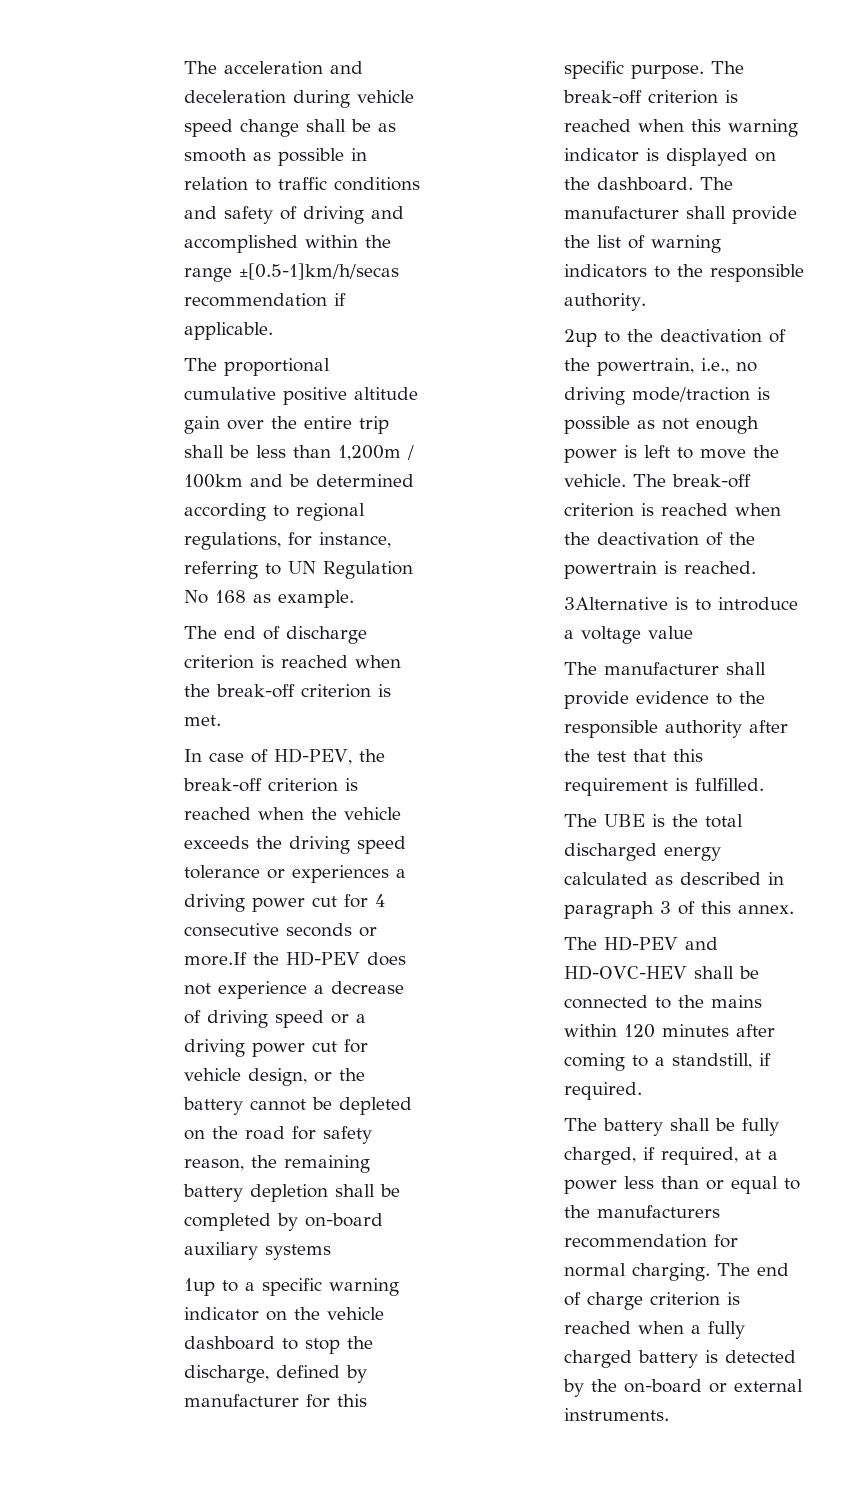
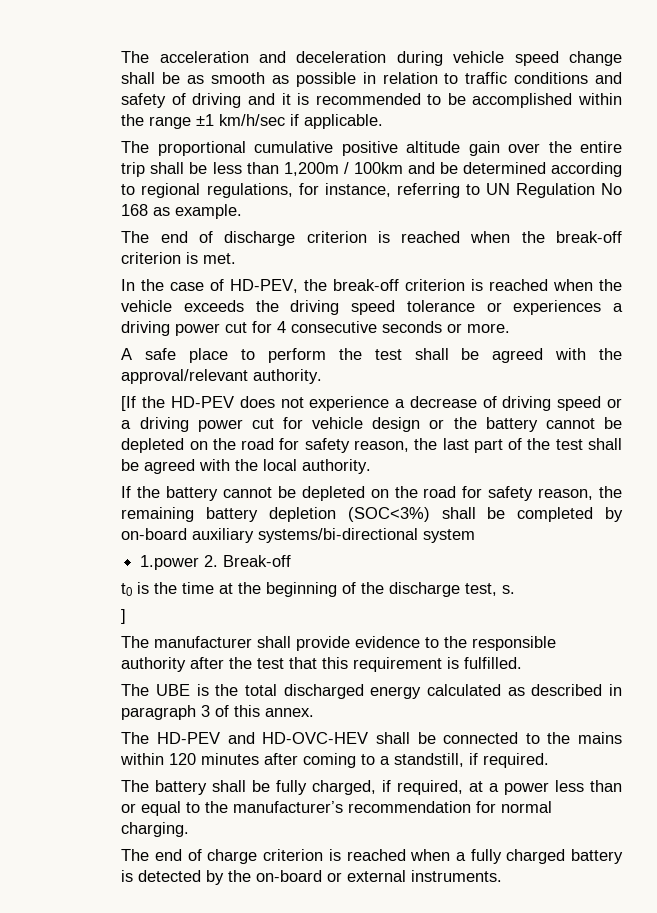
(405, 212) none -> [281,93,466,105] it is recommended to be
[239,263,400,280] [184,293,328,307] ±[0.5-1]km/h/secas recommendation -> [196,114,286,126] ±1 km/h/sec
(203, 755) none -> [141,279,165,291] the
[184,952,248,966] more.If -> [467,323,511,333] [121,348,622,363] [121,369,323,384] [121,396,137,411] more. // A safe place to perform the test shall be agreed with the approval/relevant authority. // [If
[248,1068,308,1086] design, -> [372,417,421,432] design
(278, 1161) none -> [442,438,622,453] [121,459,372,474] [121,486,622,501] last part of the test shall be agreed with the local authority. // If the battery cannot be depleted on the road for safety reason, the
(329, 1193) none -> [347,507,430,522] (SOC<3%)
[265,1244,332,1260] [184,1278,400,1296] [184,1307,385,1321] [184,1336,374,1354] [184,1365,368,1383] [184,1394,368,1408] [564,61,745,79] [563,90,739,104] [564,119,799,137] [564,148,777,166] [564,177,734,191] [564,206,798,224] [564,235,722,253] [564,264,805,282] [564,293,647,311] [564,329,787,347] [564,358,758,376] [564,387,771,405] [564,416,760,434] [564,445,780,463] [564,474,752,488] [564,503,782,517] [564,532,756,546] [564,561,757,579] [564,597,799,611] [564,626,694,644] systems // 1up to a specific warning indicator on the vehicle dashboard to stop the discharge, defined by manufacturer for this specific purpose. The break-off criterion is reached when this warning indicator is displayed on the dashboard. The manufacturer shall provide the list of warning indicators to the responsible authority. // 2up to the deactivation of the powertrain, i.e., no driving mode/traction is possible as not enough power is left to move the vehicle. The break-off criterion is reached when the deactivation of the powertrain is reached. // 3Alternative is to introduce a voltage value -> [258,528,476,543] [139,555,291,570] [121,582,516,597] [121,609,127,624] systems/bi-directional system // 1.power 2. Break-off // t0 is the time at the beginning of the discharge test, s. // ]
[597,1205,721,1218] manufacturers -> [233,801,344,813] manufacturer’s
(711, 1272) none -> (190, 829) //

